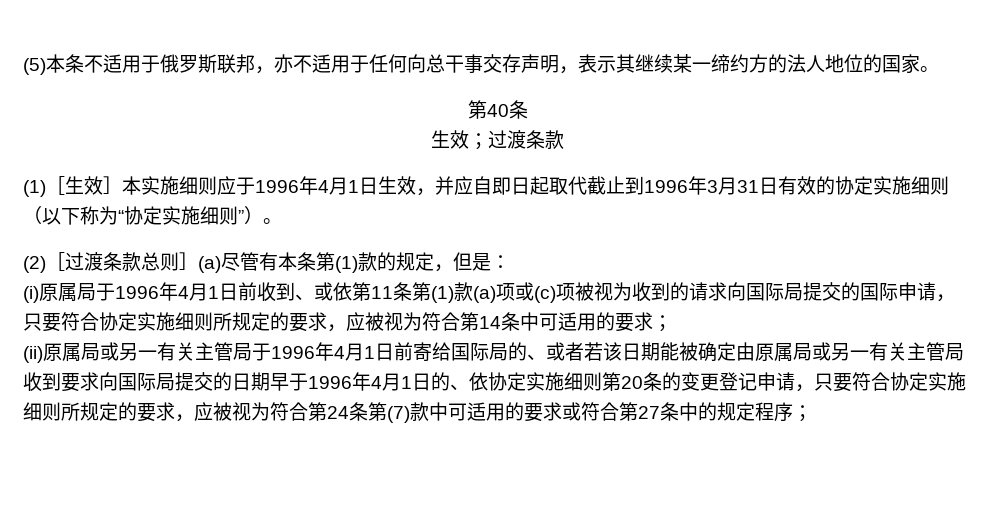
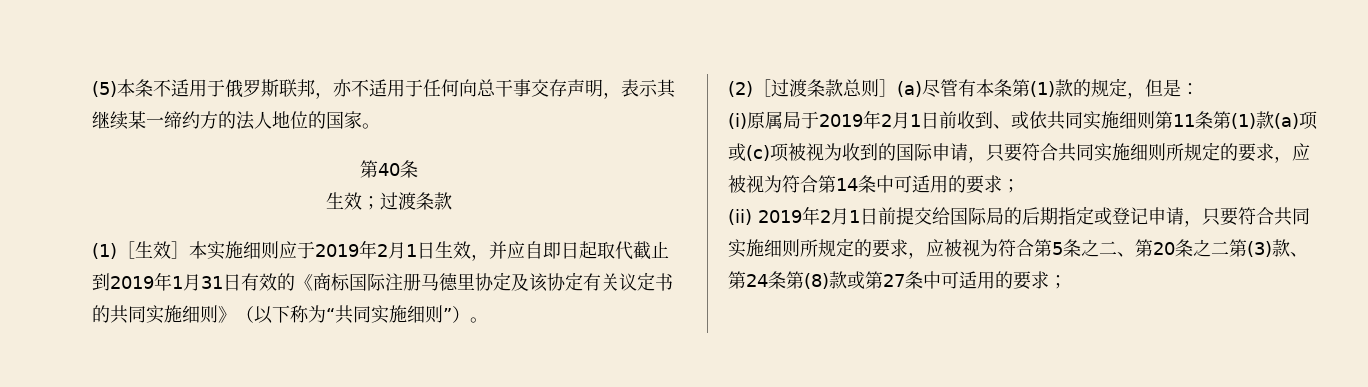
[255,176,329,195] 1996年4 -> [315,240,388,259] 2019年2
[644,176,718,195] 1996年3 -> [110,272,183,291] 2019年1
[835,176,949,195] 协定实施细则 -> [295,272,673,292] [92,305,236,324] 《商标国际注册马德里协定及该协定有关议定书的共同实施细则》
[124,206,162,225] 协定 -> [335,305,371,324] 共同
[115,282,189,301] 1996年4 -> [819,110,892,129] 2019年2
(352, 291) none -> [1047,111,1155,130] 共同实施细则
[689,282,860,301] 请求向国际局提交的 -> (896, 152) none
[99,312,137,331] 协定 -> [1058,143,1094,162] 共同
[43,342,432,362] 原属局或另一有关主管局于1996年4月1日前寄 -> [758,206,932,225] 2019年2月1日前提交
[527,342,964,362] [23,372,719,392] 、或者若该日期能被确定由原属局或另一有关主管局收到要求向国际局提交的日期早于1996年4月1日的、依协定实施细则第20条的变更 -> [1022,206,1112,225] 后期指定或
[890,372,966,391] [23,402,793,423] 协定实施细则所规定的要求，应被视为符合第24条第(7)款中可适用的要求或符合第27条中的规定程序 -> [1274,207,1310,226] [728,238,1308,259] [728,271,1049,290] 共同实施细则所规定的要求，应被视为符合第5条之二、第20条之二第(3)款、第24条第(8)款或第27条中可适用的要求

